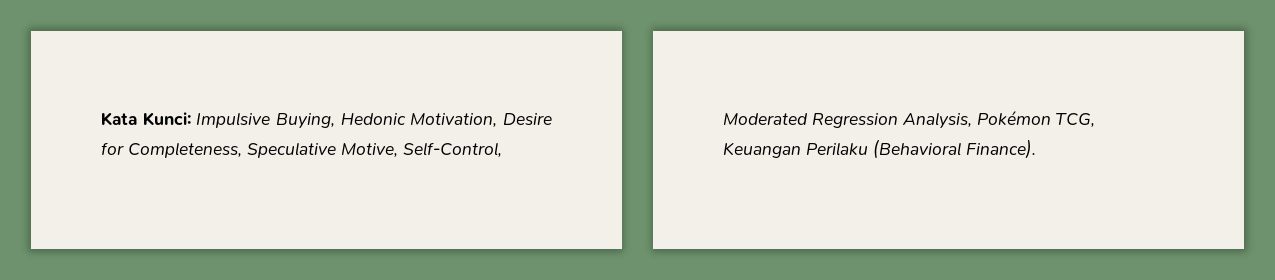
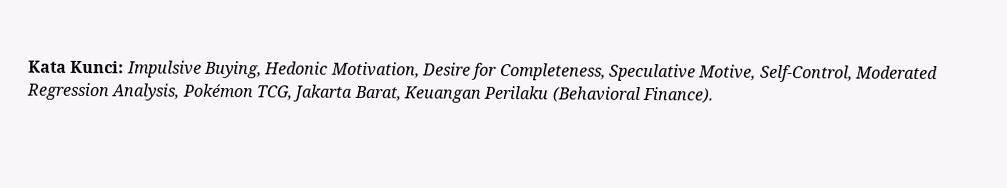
(1095, 120) none -> [292,84,402,102] Jakarta Barat,

